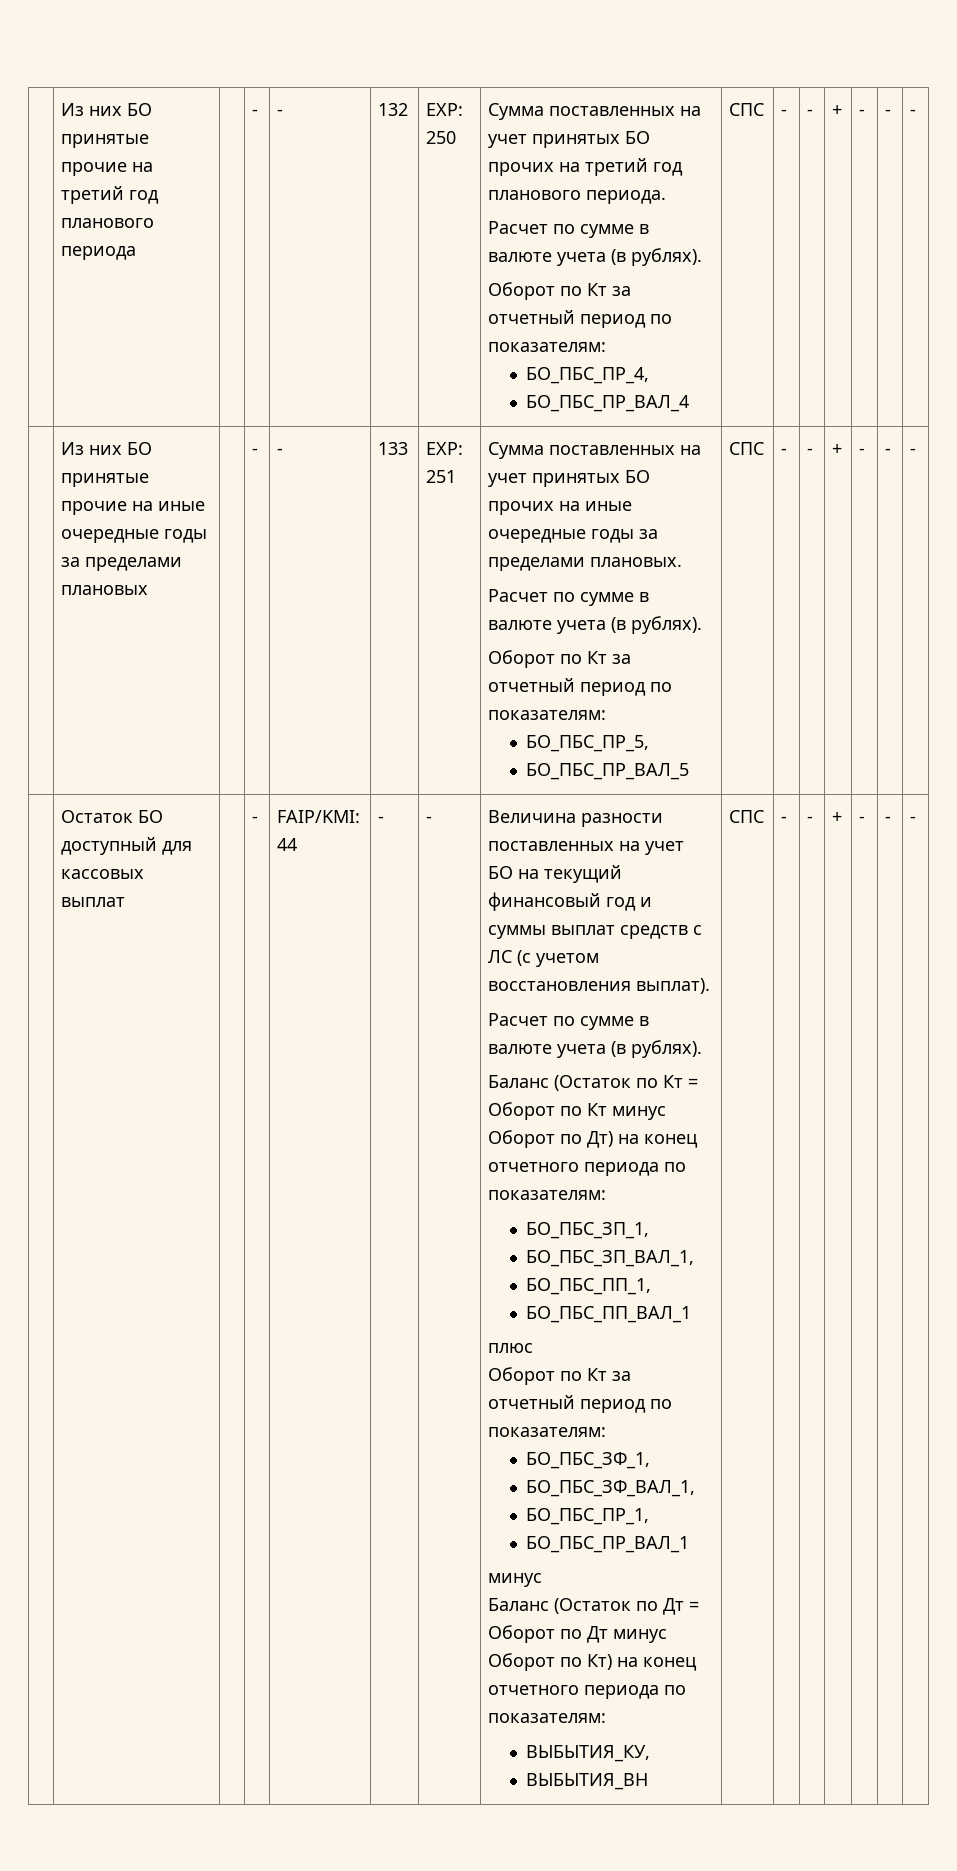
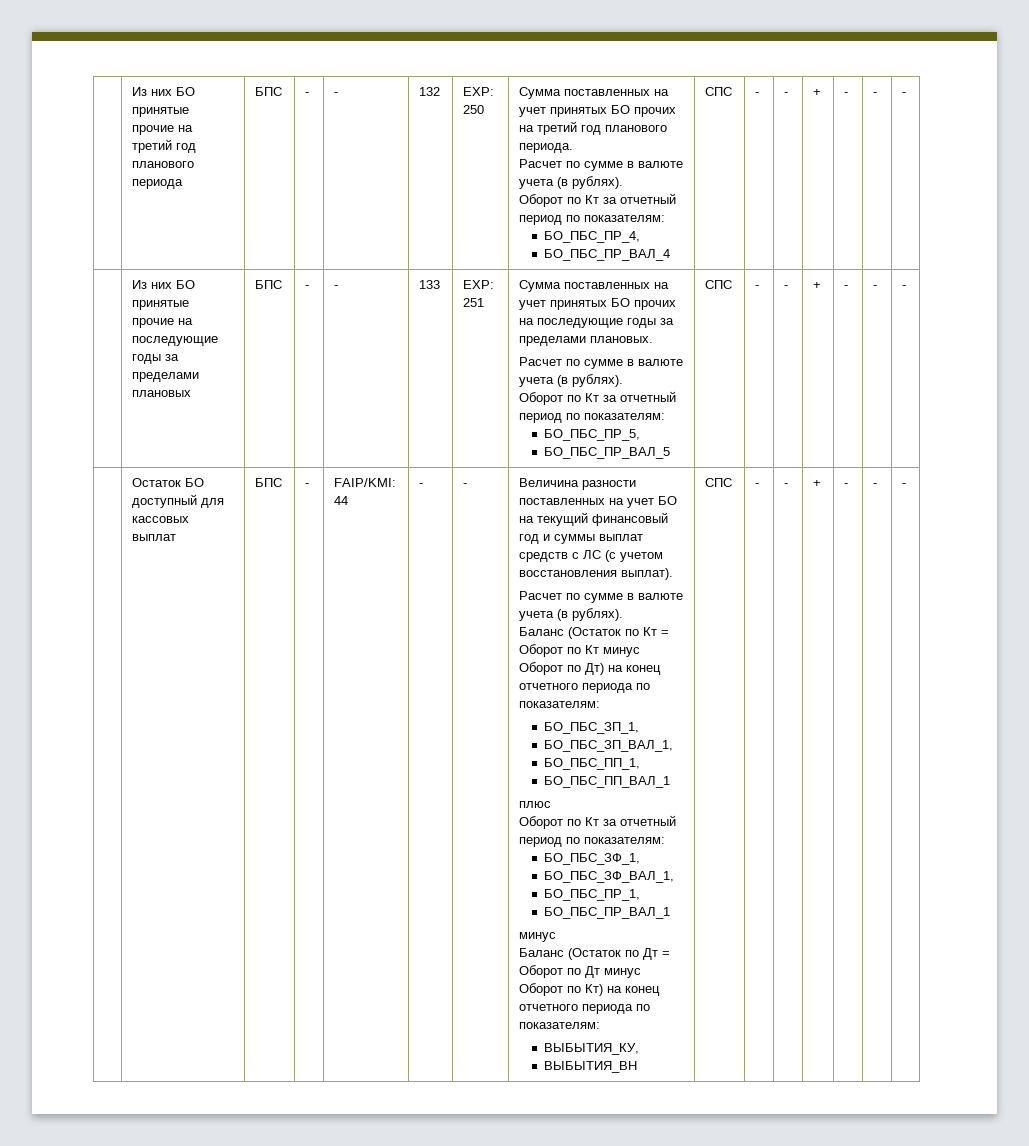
(137, 253) none -> [254,87,282,96] БПС
[158,501,206,511] [61,529,160,543] иные очередные -> [131,336,218,346] последующие
(149, 590) none -> [254,280,282,289] БПС
[585,501,633,511] [488,529,587,543] иные очередные -> [536,318,623,328] последующие
(126, 902) none -> [254,478,282,487] БПС

